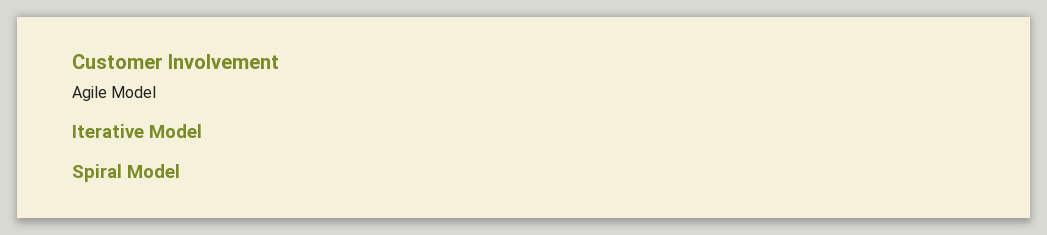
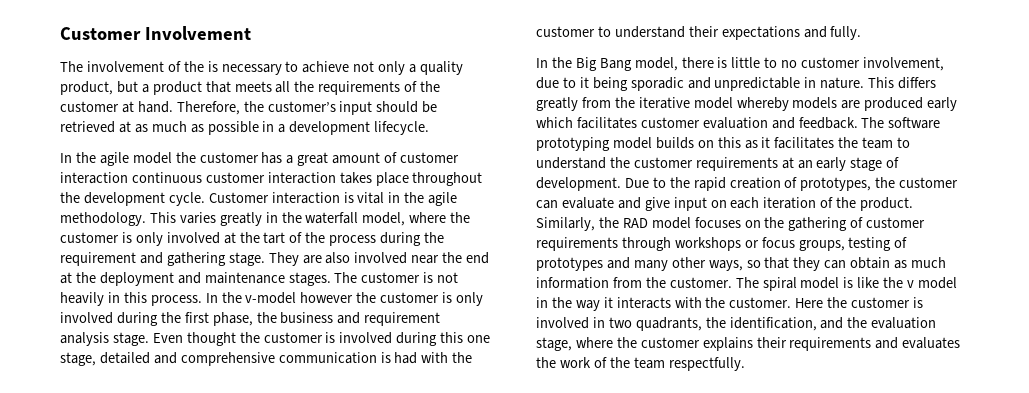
[72,86,157,101] [72,124,202,138] [72,164,180,182] Agile Model // Iterative Model // Spiral Model -> [60,61,464,75] [60,81,441,95] [60,101,438,115] [60,121,430,135] [60,152,460,166] [60,172,483,186] [60,192,458,206] [60,212,471,226] [60,232,445,246] [60,252,490,266] [60,272,459,286] [60,292,484,306] [60,312,441,326] [60,332,491,346] [60,352,473,366] [536,26,862,40] [536,57,945,71] [536,77,937,91] [536,97,958,111] [536,117,941,129] [536,137,911,151] [536,157,900,171] [536,177,959,191] [536,197,914,211] [536,217,926,231] [536,237,908,251] [536,257,947,271] [536,277,958,291] [536,297,924,311] [536,317,937,331] [536,337,961,351] [536,357,745,371] The involvement of the is necessary to achieve not only a quality product, but a product that meets all the requirements of the customer at hand. Therefore, the customer’s input should be retrieved at as much as possible in a development lifecycle. // In the agile model the customer has a great amount of customer interaction continuous customer interaction takes place throughout the development cycle. Customer interaction is vital in the agile methodology. This varies greatly in the waterfall model, where the customer is only involved at the tart of the process during the requirement and gathering stage. They are also involved near the end at the deployment and maintenance stages. The customer is not heavily in this process. In the v-model however the customer is only involved during the first phase, the business and requirement analysis stage. Even thought the customer is involved during this one stage, detailed and comprehensive communication is had with the customer to understand their expectations and fully. // In the Big Bang model, there is little to no customer involvement, due to it being sporadic and unpredictable in nature. This differs greatly from the iterative model whereby models are produced early which facilitates customer evaluation and feedback. The software prototyping model builds on this as it facilitates the team to understand the customer requirements at an early stage of development. Due to the rapid creation of prototypes, the customer can evaluate and give input on each iteration of the product. Similarly, the RAD model focuses on the gathering of customer requirements through workshops or focus groups, testing of prototypes and many other ways, so that they can obtain as much information from the customer. The spiral model is like the v model in the way it interacts with the customer. Here the customer is involved in two quadrants, the identification, and the evaluation stage, where the customer explains their requirements and evaluates the work of the team respectfully.

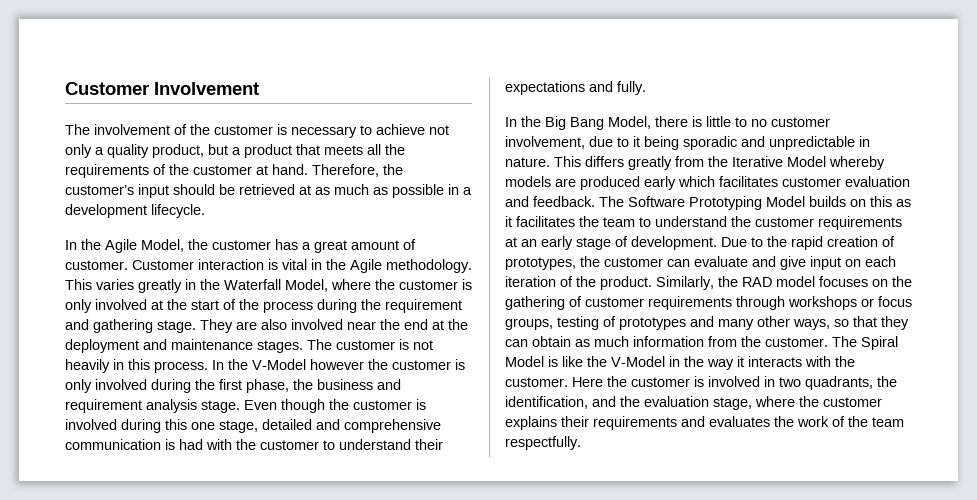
(204, 66) none -> [214,125,273,135] customer
[99,152,172,166] agile model -> [105,239,184,253] Agile Model,
[400,152,460,163] [60,172,483,186] [60,192,205,206] customer interaction continuous customer interaction takes place throughout the development cycle. -> [65,260,128,270] customer.
[428,192,458,206] agile -> [350,259,382,273] Agile
[305,212,406,226] waterfall model, -> [224,279,328,292] Waterfall Model,
[263,232,286,244] tart -> [191,300,219,310] start
[245,292,297,304] v-model -> [252,359,306,370] V-Model
[186,332,236,346] thought -> [281,399,325,413] though
[634,57,678,71] model, -> [608,116,651,129] Model,
[638,97,733,109] iterative model -> [732,156,826,167] Iterative Model
[888,117,941,129] [536,137,652,151] software prototyping model -> [628,196,805,210] Software Prototyping Model
[762,277,840,291] spiral model -> [861,336,898,350] [505,356,544,367] Spiral Model
[907,277,958,289] v model -> [611,356,665,367] V-Model

